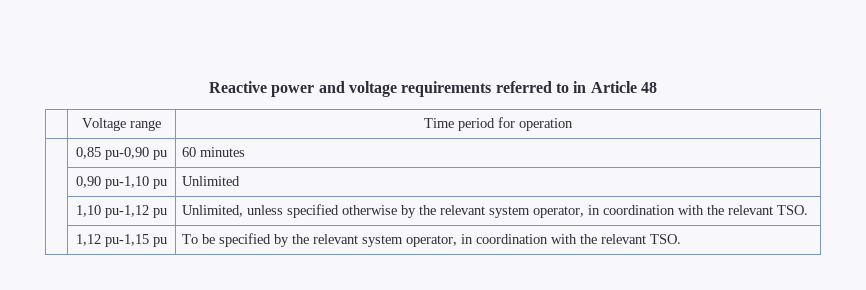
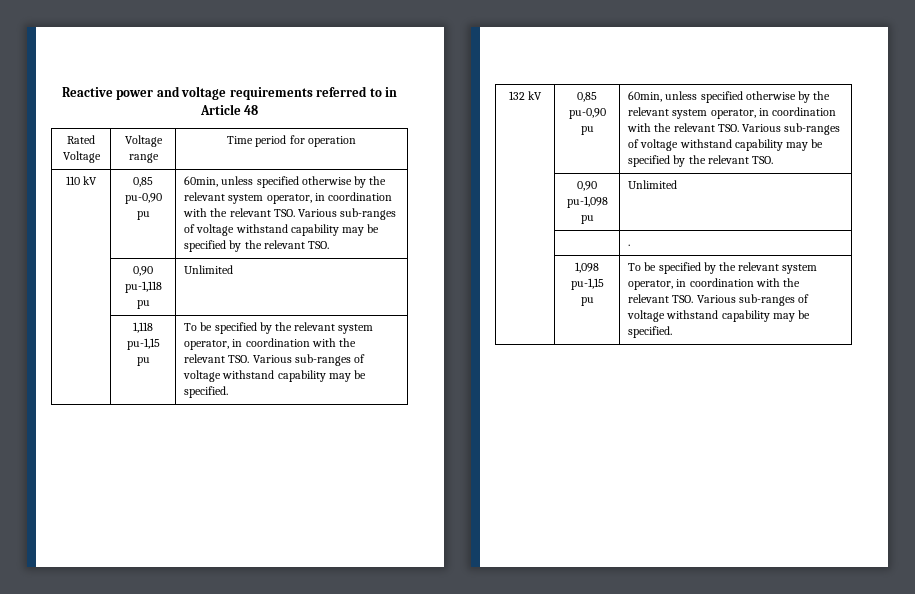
(657, 87) none -> [67,135,95,144] [62,151,101,163] Rated Voltage
[76,147,167,160] [182,147,246,157] [76,176,167,189] [182,176,241,186] [76,205,167,218] [182,205,244,217] | 0,85 pu-0,90 pu | 60 minutes // | 0,90 pu-1,10 pu | Unlimited // | 1,10 pu-1,12 pu | Unlimited, -> [65,176,98,185] [133,177,153,187] [124,193,162,204] [136,211,150,220] [184,176,219,187] 110 kV | 0,85 pu-0,90 pu | 60min,
[76,234,101,246] // | 1,12 -> [297,208,396,220] [184,224,379,236] [184,240,329,252] [133,266,153,276] [124,281,162,293] [136,300,150,309] [184,265,234,274] [133,322,153,333] Various sub-ranges of voltage withstand capability may be specified by the relevant TSO. // | 0,90 pu-1,118 pu | Unlimited // | 1,118
(682, 239) none -> [252,354,365,366] [183,370,366,382] [184,386,229,398] [508,91,543,100] [577,92,597,102] [568,108,606,119] [580,126,594,135] [628,91,830,103] [628,107,836,119] [627,123,840,135] [628,139,823,151] [628,155,773,167] [577,181,597,191] [566,196,608,208] [580,215,594,224] [628,180,678,189] [628,244,631,246] [575,262,599,273] [570,278,604,290] [580,297,594,306] [628,262,817,274] [628,278,800,290] [628,294,809,306] [627,310,810,322] [628,326,673,338] Various sub-ranges of voltage withstand capability may be specified. // 132 kV | 0,85 pu-0,90 pu | 60min, unless specified otherwise by the relevant system operator, in coordination with the relevant TSO. Various sub-ranges of voltage withstand capability may be specified by the relevant TSO. // | 0,90 pu-1,098 pu | Unlimited // | | . // | 1,098 pu-1,15 pu | To be specified by the relevant system operator, in coordination with the relevant TSO. Various sub-ranges of voltage withstand capability may be specified.

